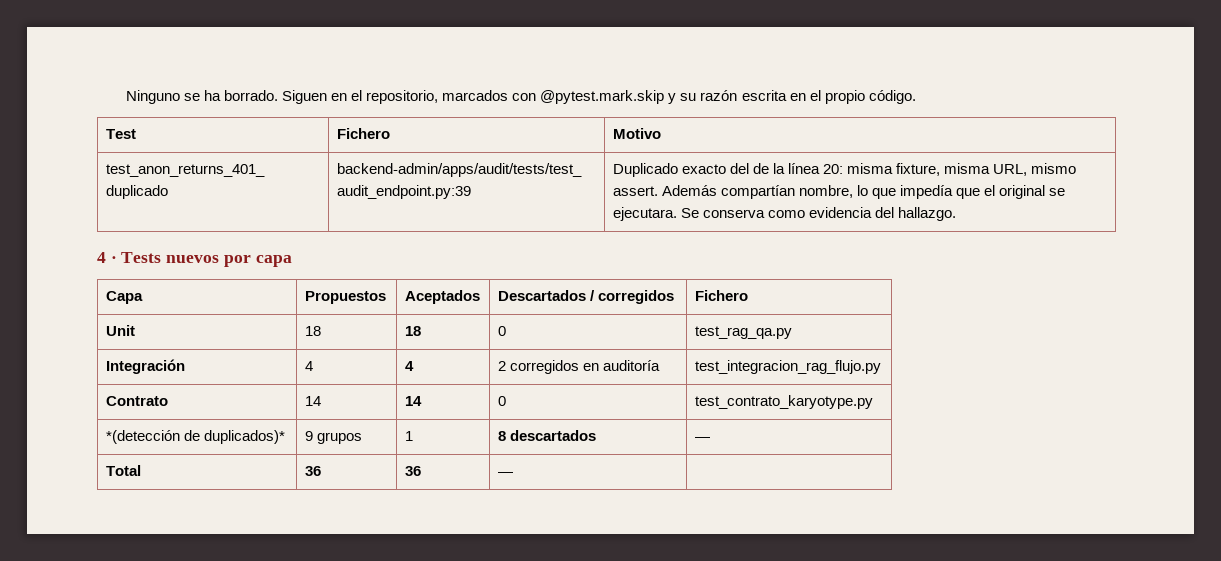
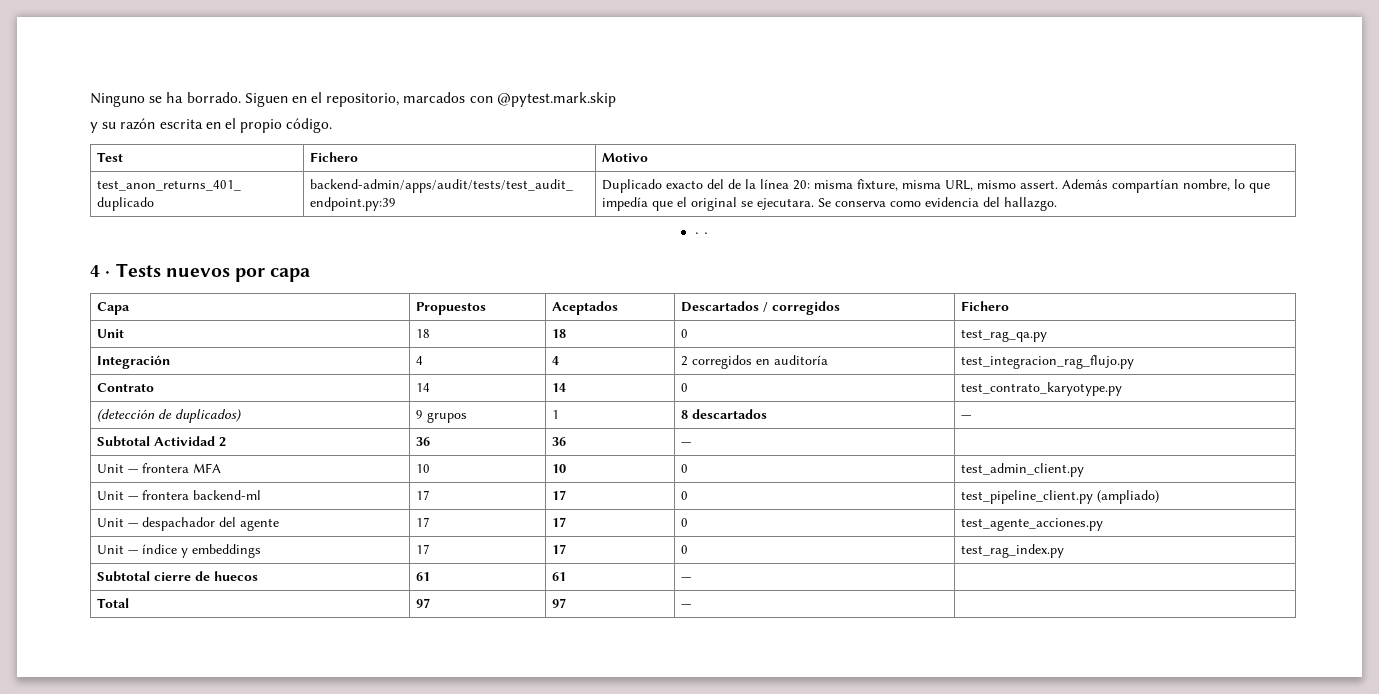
(665, 97) none -> (616, 99) //
(957, 214) none -> [695,232,708,237] // · ·
[105,430,285,444] *(detección de duplicados)* -> [97,409,243,423] (detección de duplicados)
[105,465,141,476] Total -> [97,436,227,447] Subtotal Actividad 2
(513, 474) none -> [97,463,222,473] [416,464,431,473] [552,464,567,473] [681,464,689,473] [961,463,1085,477] [97,490,262,500] [416,490,431,500] [552,490,567,500] [681,491,689,500] [961,490,1160,504] [97,517,280,531] [416,517,431,527] [552,517,567,527] [681,518,689,527] [961,518,1104,531] [97,544,262,558] [416,544,431,554] [552,544,567,554] [681,545,689,554] [961,544,1065,558] [97,571,259,582] [416,572,431,581] [552,572,567,581] [681,577,692,581] [97,598,130,608] [416,598,431,608] [552,598,567,608] [681,604,692,608] // Unit — frontera MFA | 10 | 10 | 0 | test_admin_client.py // Unit — frontera backend-ml | 17 | 17 | 0 | test_pipeline_client.py (ampliado) // Unit — despachador del agente | 17 | 17 | 0 | test_agente_acciones.py // Unit — índice y embeddings | 17 | 17 | 0 | test_rag_index.py // Subtotal cierre de huecos | 61 | 61 | — | // Total | 97 | 97 | — |

